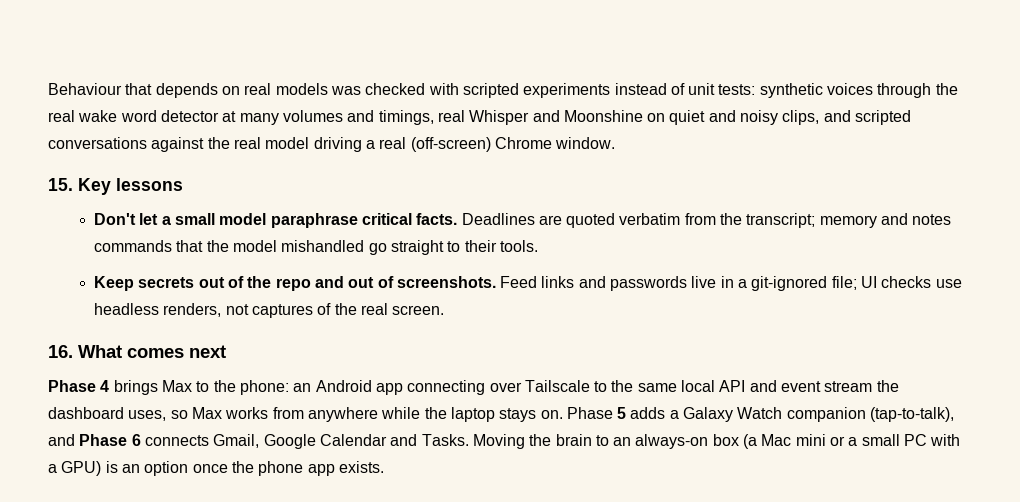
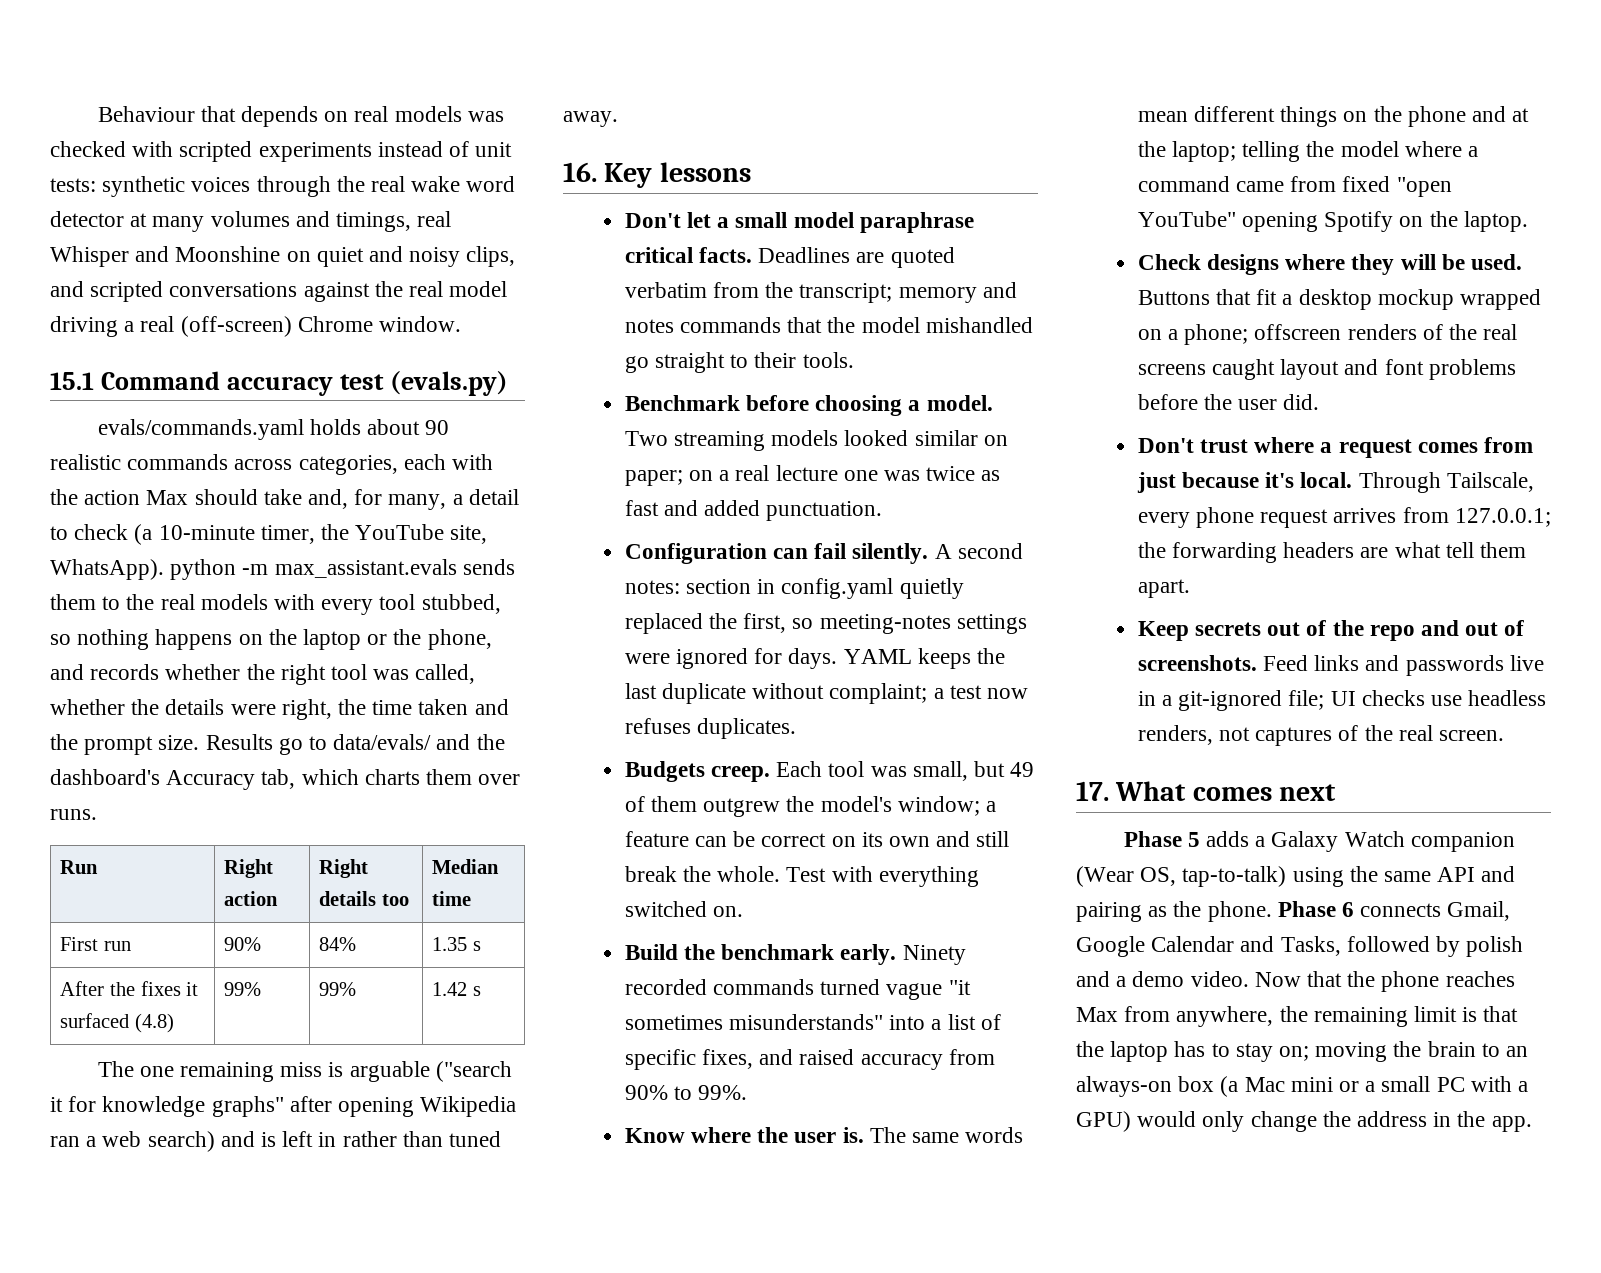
[48,178,73,191] 15. -> [50,371,508,396] [97,419,450,440] [50,454,494,475] [50,489,519,510] [50,524,488,545] [50,559,515,580] [50,594,501,615] [50,629,492,650] [50,664,476,685] [50,699,509,720] [50,734,505,755] [50,769,521,790] [50,809,97,820] [60,860,99,874] [224,859,274,878] [224,891,279,906] [319,859,369,878] [319,891,409,906] [432,859,500,874] [432,891,472,906] [60,937,131,951] [224,937,262,951] [319,937,357,951] [432,937,481,951] [60,981,199,996] [60,1013,174,1033] [224,982,262,996] [319,982,357,996] [432,982,481,996] [97,1061,512,1082] [50,1096,517,1117] [50,1131,502,1152] [563,111,618,127] [563,162,597,182] 15.1 Command accuracy test (evals.py) // evals/commands.yaml holds about 90 realistic commands across categories, each with the action Max should take and, for many, a detail to check (a 10-minute timer, the YouTube site, WhatsApp). python -m max_assistant.evals sends them to the real models with every tool stubbed, so nothing happens on the laptop or the phone, and records whether the right tool was called, whether the details were right, the time taken and the prompt size. Results go to data/evals/ and the dashboard's Accuracy tab, which charts them over runs. // Run | Right action | Right details too | Median time // First run | 90% | 84% | 1.35 s // After the fixes it surfaced (4.8) | 99% | 99% | 1.42 s // The one remaining miss is arguable ("search it for knowledge graphs" after opening Wikipedia ran a web search) and is left in rather than tuned away. // 16.
(538, 246) none -> [624,395,993,416] [624,430,1008,451] [624,465,1001,486] [624,500,883,521] [624,543,1023,564] [624,578,964,599] [624,613,1027,634] [624,648,1006,669] [624,683,1029,704] [624,718,796,739] [624,761,1035,782] [624,796,997,817] [624,831,1010,847] [624,866,979,887] [624,901,743,917] [624,944,966,965] [624,979,971,1000] [624,1014,1001,1030] [624,1049,995,1070] [624,1085,748,1100] [624,1127,1024,1143] [1137,106,1530,127] [1137,141,1479,162] [1137,176,1452,197] [1137,211,1528,232] [1137,254,1523,275] [1137,289,1542,310] [1137,324,1518,345] [1137,359,1516,380] [1137,394,1320,410] [1137,437,1534,458] [1136,472,1534,493] [1137,507,1551,528] [1137,542,1527,563] [1137,579,1190,598] // Benchmark before choosing a model. Two streaming models looked similar on paper; on a real lecture one was twice as fast and added punctuation. // Configuration can fail silently. A second notes: section in config.yaml quietly replaced the first, so meeting-notes settings were ignored for days. YAML keeps the last duplicate without complaint; a test now refuses duplicates. // Budgets creep. Each tool was small, but 49 of them outgrew the model's window; a feature can be correct on its own and still break the whole. Test with everything switched on. // Build the benchmark early. Ninety recorded commands turned vague "it sometimes misunderstands" into a list of specific fixes, and raised accuracy from 90% to 99%. // Know where the user is. The same words mean different things on the phone and at the laptop; telling the model where a command came from fixed "open YouTube" opening Spotify on the laptop. // Check designs where they will be used. Buttons that fit a desktop mockup wrapped on a phone; offscreen renders of the real screens caught layout and font problems before the user did. // Don't trust where a request comes from just because it's local. Through Tailscale, every phone request arrives from 127.0.0.1; the forwarding headers are what tell them apart.
[48,345,73,358] 16. -> [1076,781,1109,801] 17.
[100,380,899,395] [48,407,613,422] 4 brings Max to the phone: an Android app connecting over Tailscale to the same local API and event stream the dashboard uses, so Max works from anywhere while the laptop stays on. Phase -> (1182, 839) none
[870,407,955,422] [48,434,75,446] (tap-to-talk), and -> [1076,866,1516,887] [1076,901,1272,922] (Wear OS, tap-to-talk) using the same API and pairing as the phone.
[421,434,525,449] Tasks. Moving -> [1280,936,1524,957] [1076,971,1515,992] [1076,1006,1519,1027] [1076,1041,1388,1062] Tasks, followed by polish and a demo video. Now that the phone reaches Max from anywhere, the remaining limit is that the laptop has to stay on; moving
[105,461,384,476] is an option once the phone app exists. -> [1137,1111,1532,1132] would only change the address in the app.

